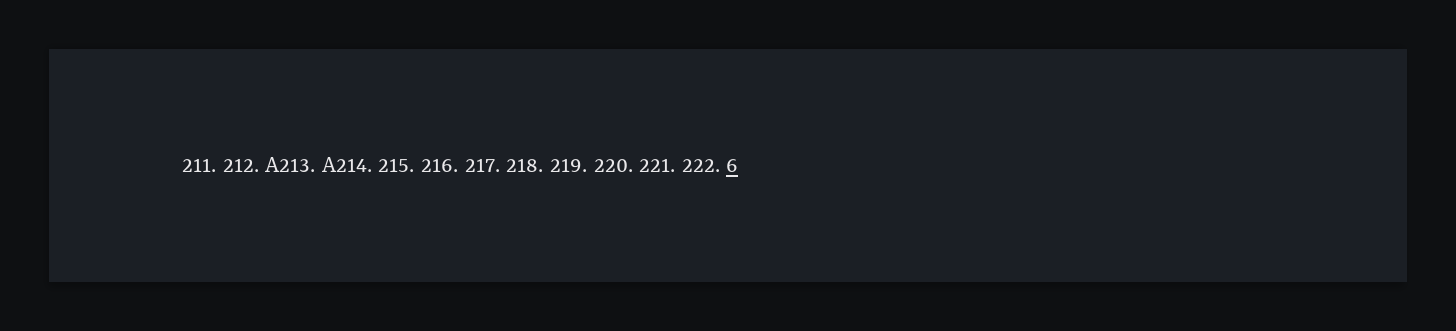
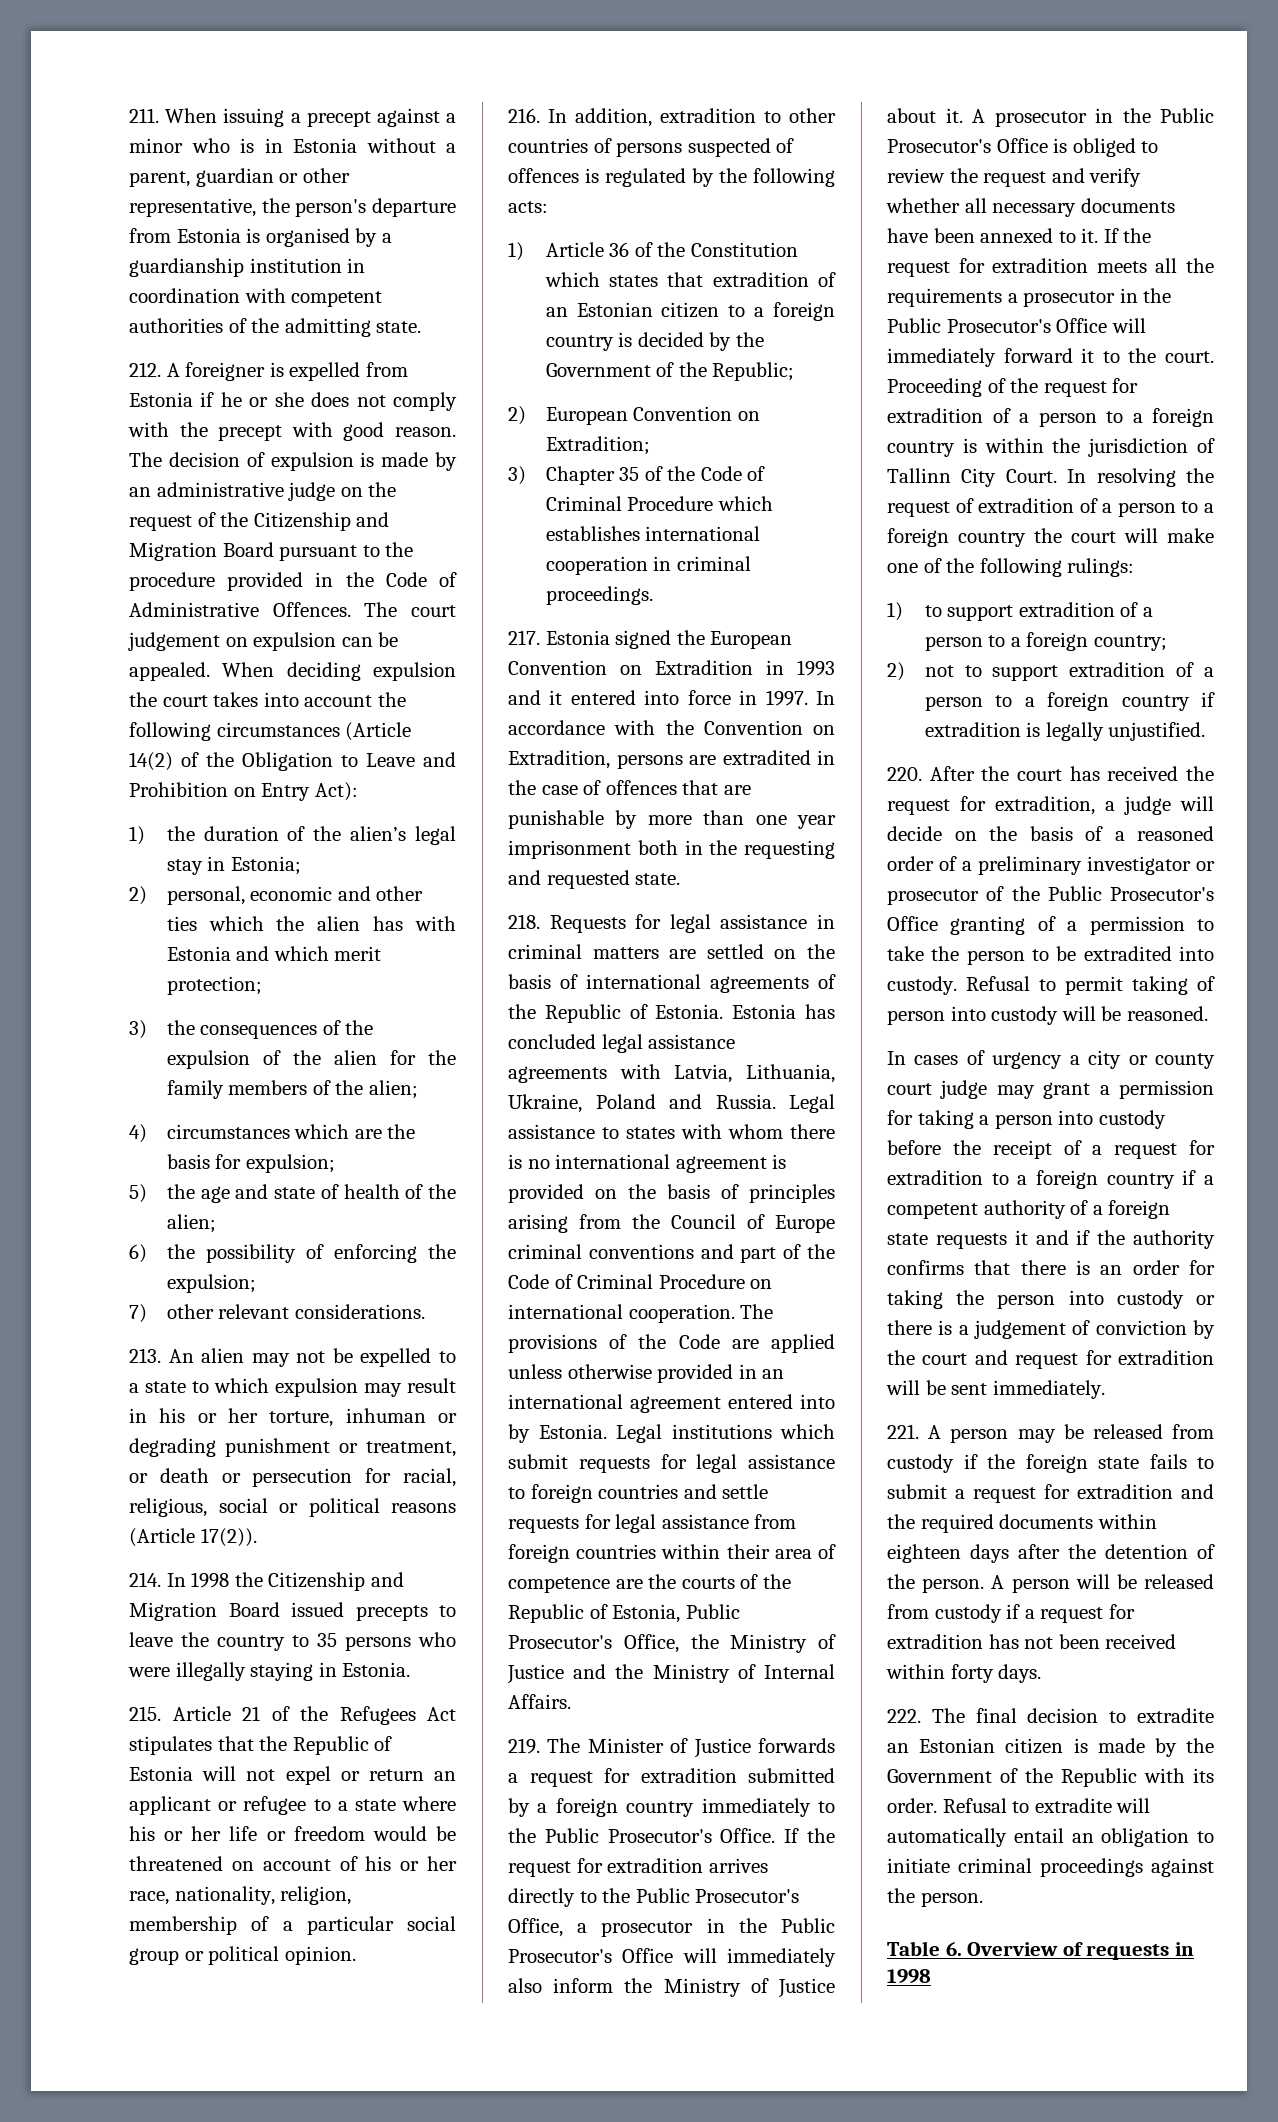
[222,157,739,172] 212. A213. A214. 215. 216. 217. 218. 219. 220. 221. 222. 6 -> [165,108,456,127] [129,138,456,153] [129,168,350,187] [129,198,456,217] [129,228,392,247] [129,258,366,277] [129,288,383,307] [129,318,422,337] [129,362,408,381] [129,392,457,411] [128,422,457,441] [129,452,458,471] [129,482,397,501] [129,512,390,531] [129,542,414,561] [129,572,457,591] [129,602,456,617] [128,632,399,651] [129,662,456,681] [129,692,406,707] [129,722,412,741] [129,752,456,771] [129,782,358,801] [129,826,456,845] [166,856,301,875] [129,886,424,905] [166,916,457,931] [166,946,382,961] [166,976,262,995] [129,1020,374,1039] [166,1050,456,1069] [166,1080,418,1099] [129,1124,416,1143] [166,1154,335,1173] [129,1184,456,1203] [166,1214,216,1233] [129,1244,456,1263] [166,1274,256,1293] [129,1304,425,1323] [129,1348,456,1367] [129,1378,456,1397] [129,1408,457,1427] [129,1438,456,1457] [129,1468,456,1487] [129,1498,456,1517] [129,1528,257,1547] [129,1572,404,1591] [129,1602,456,1621] [129,1632,456,1651] [128,1662,411,1681] [129,1706,456,1725] [129,1736,393,1755] [129,1766,457,1785] [129,1796,456,1815] [129,1826,456,1841] [129,1856,457,1871] [129,1886,352,1905] [129,1916,456,1935] [129,1946,356,1965] [508,108,836,127] [508,138,795,157] [508,168,835,187] [508,201,548,213] [508,242,798,261] [544,272,836,287] [545,302,835,321] [545,332,764,351] [545,362,795,381] [508,406,760,425] [545,436,650,455] [508,466,766,485] [545,496,773,511] [545,526,761,541] [545,556,751,575] [545,586,653,605] [508,630,793,649] [508,660,835,676] [508,690,835,706] [508,720,835,735] [508,750,835,769] [508,780,751,795] [508,810,836,829] [508,840,835,859] [508,870,681,889] [508,914,835,933] [508,944,835,959] [508,974,836,993] [508,1004,835,1023] [508,1034,736,1053] [508,1064,835,1083] [508,1094,835,1113] [508,1124,835,1139] [508,1154,787,1173] [508,1184,835,1203] [508,1214,835,1233] [508,1244,835,1263] [508,1274,773,1289] [508,1304,774,1323] [508,1334,835,1353] [508,1364,785,1383] [508,1394,835,1413] [508,1424,835,1443] [508,1454,835,1473] [508,1484,769,1503] [508,1514,797,1533] [508,1544,836,1563] [508,1574,791,1593] [508,1604,740,1623] [508,1634,836,1653] [507,1664,835,1684] [508,1694,571,1709] [508,1738,835,1758] [508,1768,835,1787] [508,1798,835,1817] [508,1828,835,1843] [508,1858,768,1877] [508,1888,800,1907] [508,1918,835,1937] [508,1948,836,1967] [508,1978,835,1998] [887,108,1214,127] [887,138,1159,157] [887,168,1142,187] [886,198,1175,217] [887,228,1152,243] [887,258,1214,277] [887,288,1172,307] [887,318,1146,333] [887,348,1214,367] [887,378,1139,397] [887,408,1214,427] [887,438,1215,457] [887,468,1214,487] [887,498,1214,517] [887,528,1214,547] [887,558,1135,577] [887,602,1153,621] [924,632,1167,651] [887,662,1214,681] [924,692,1215,711] [924,722,1206,741] [887,766,1214,781] [887,796,1214,815] [887,826,1214,841] [887,856,1215,875] [887,886,1214,905] [887,916,1214,935] [887,946,1214,965] [887,976,1215,995] [887,1006,1208,1025] [887,1050,1215,1069] [887,1080,1214,1099] [887,1110,1166,1129] [887,1140,1215,1159] [887,1170,1214,1189] [887,1200,1171,1219] [887,1230,1215,1249] [887,1260,1215,1275] [887,1290,1215,1309] [887,1320,1215,1339] [887,1350,1214,1369] [886,1380,1105,1399] [887,1424,1214,1443] [887,1454,1214,1473] [887,1484,1214,1503] [887,1514,1157,1533] [887,1544,1215,1563] [887,1574,1214,1593] [887,1604,1135,1623] [887,1634,1177,1649] [886,1664,1042,1683] [887,1708,1214,1723] [887,1738,1214,1757] [887,1768,1214,1787] [887,1798,1151,1813] [887,1828,1214,1847] [887,1858,1214,1877] [887,1888,983,1907] [887,1941,1194,1960] [887,1969,931,1984] When issuing a precept against a minor who is in Estonia without a parent, guardian or other representative, the person's departure from Estonia is organised by a guardianship institution in coordination with competent authorities of the admitting state. // 212. A foreigner is expelled from Estonia if he or she does not comply with the precept with good reason. The decision of expulsion is made by an administrative judge on the request of the Citizenship and Migration Board pursuant to the procedure provided in the Code of Administrative Offences. The court judgement on expulsion can be appealed. When deciding expulsion the court takes into account the following circumstances (Article 14(2) of the Obligation to Leave and Prohibition on Entry Act): // 1) the duration of the alien’s legal stay in Estonia; // 2) personal, economic and other ties which the alien has with Estonia and which merit protection; // 3) the consequences of the expulsion of the alien for the family members of the alien; // 4) circumstances which are the basis for expulsion; // 5) the age and state of health of the alien; // 6) the possibility of enforcing the expulsion; // 7) other relevant considerations. // 213. An alien may not be expelled to a state to which expulsion may result in his or her torture, inhuman or degrading punishment or treatment, or death or persecution for racial, religious, social or political reasons (Article 17(2)). // 214. In 1998 the Citizenship and Migration Board issued precepts to leave the country to 35 persons who were illegally staying in Estonia. // 215. Article 21 of the Refugees Act stipulates that the Republic of Estonia will not expel or return an applicant or refugee to a state where his or her life or freedom would be threatened on account of his or her race, nationality, religion, membership of a particular social group or political opinion. // 216. In addition, extradition to other countries of persons suspected of offences is regulated by the following acts: // 1) Article 36 of the Constitution which states that extradition of an Estonian citizen to a foreign country is decided by the Government of the Republic; // 2) European Convention on Extradition; // 3) Chapter 35 of the Code of Criminal Procedure which establishes international cooperation in criminal proceedings. // 217. Estonia signed the European Convention on Extradition in 1993 and it entered into force in 1997. In accordance with the Convention on Extradition, persons are extradited in the case of offences that are punishable by more than one year imprisonment both in the requesting and requested state. // 218. Requests for legal assistance in criminal matters are settled on the basis of international agreements of the Republic of Estonia. Estonia has concluded legal assistance agreements with Latvia, Lithuania, Ukraine, Poland and Russia. Legal assistance to states with whom there is no international agreement is provided on the basis of principles arising from the Council of Europe criminal conventions and part of the Code of Criminal Procedure on international cooperation. The provisions of the Code are applied unless otherwise provided in an international agreement entered into by Estonia. Legal institutions which submit requests for legal assistance to foreign countries and settle requests for legal assistance from foreign countries within their area of competence are the courts of the Republic of Estonia, Public Prosecutor's Office, the Ministry of Justice and the Ministry of Internal Affairs. // 219. The Minister of Justice forwards a request for extradition submitted by a foreign country immediately to the Public Prosecutor's Office. If the request for extradition arrives directly to the Public Prosecutor's Office, a prosecutor in the Public Prosecutor's Office will immediately also inform the Ministry of Justice about it. A prosecutor in the Public Prosecutor's Office is obliged to review the request and verify whether all necessary documents have been annexed to it. If the request for extradition meets all the requirements a prosecutor in the Public Prosecutor's Office will immediately forward it to the court. Proceeding of the request for extradition of a person to a foreign country is within the jurisdiction of Tallinn City Court. In resolving the request of extradition of a person to a foreign country the court will make one of the following rulings: // 1) to support extradition of a person to a foreign country; // 2) not to support extradition of a person to a foreign country if extradition is legally unjustified. // 220. After the court has received the request for extradition, a judge will decide on the basis of a reasoned order of a preliminary investigator or prosecutor of the Public Prosecutor's Office granting of a permission to take the person to be extradited into custody. Refusal to permit taking of person into custody will be reasoned. // In cases of urgency a city or county court judge may grant a permission for taking a person into custody before the receipt of a request for extradition to a foreign country if a competent authority of a foreign state requests it and if the authority confirms that there is an order for taking the person into custody or there is a judgement of conviction by the court and request for extradition will be sent immediately. // 221. A person may be released from custody if the foreign state fails to submit a request for extradition and the required documents within eighteen days after the detention of the person. A person will be released from custody if a request for extradition has not been received within forty days. // 222. The final decision to extradite an Estonian citizen is made by the Government of the Republic with its order. Refusal to extradite will automatically entail an obligation to initiate criminal proceedings against the person. // Table 6. Overview of requests in 1998

